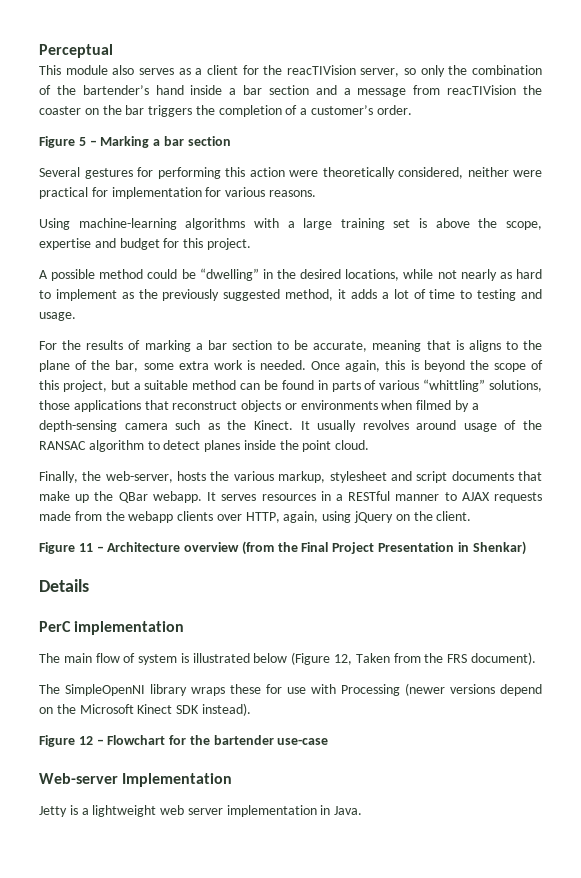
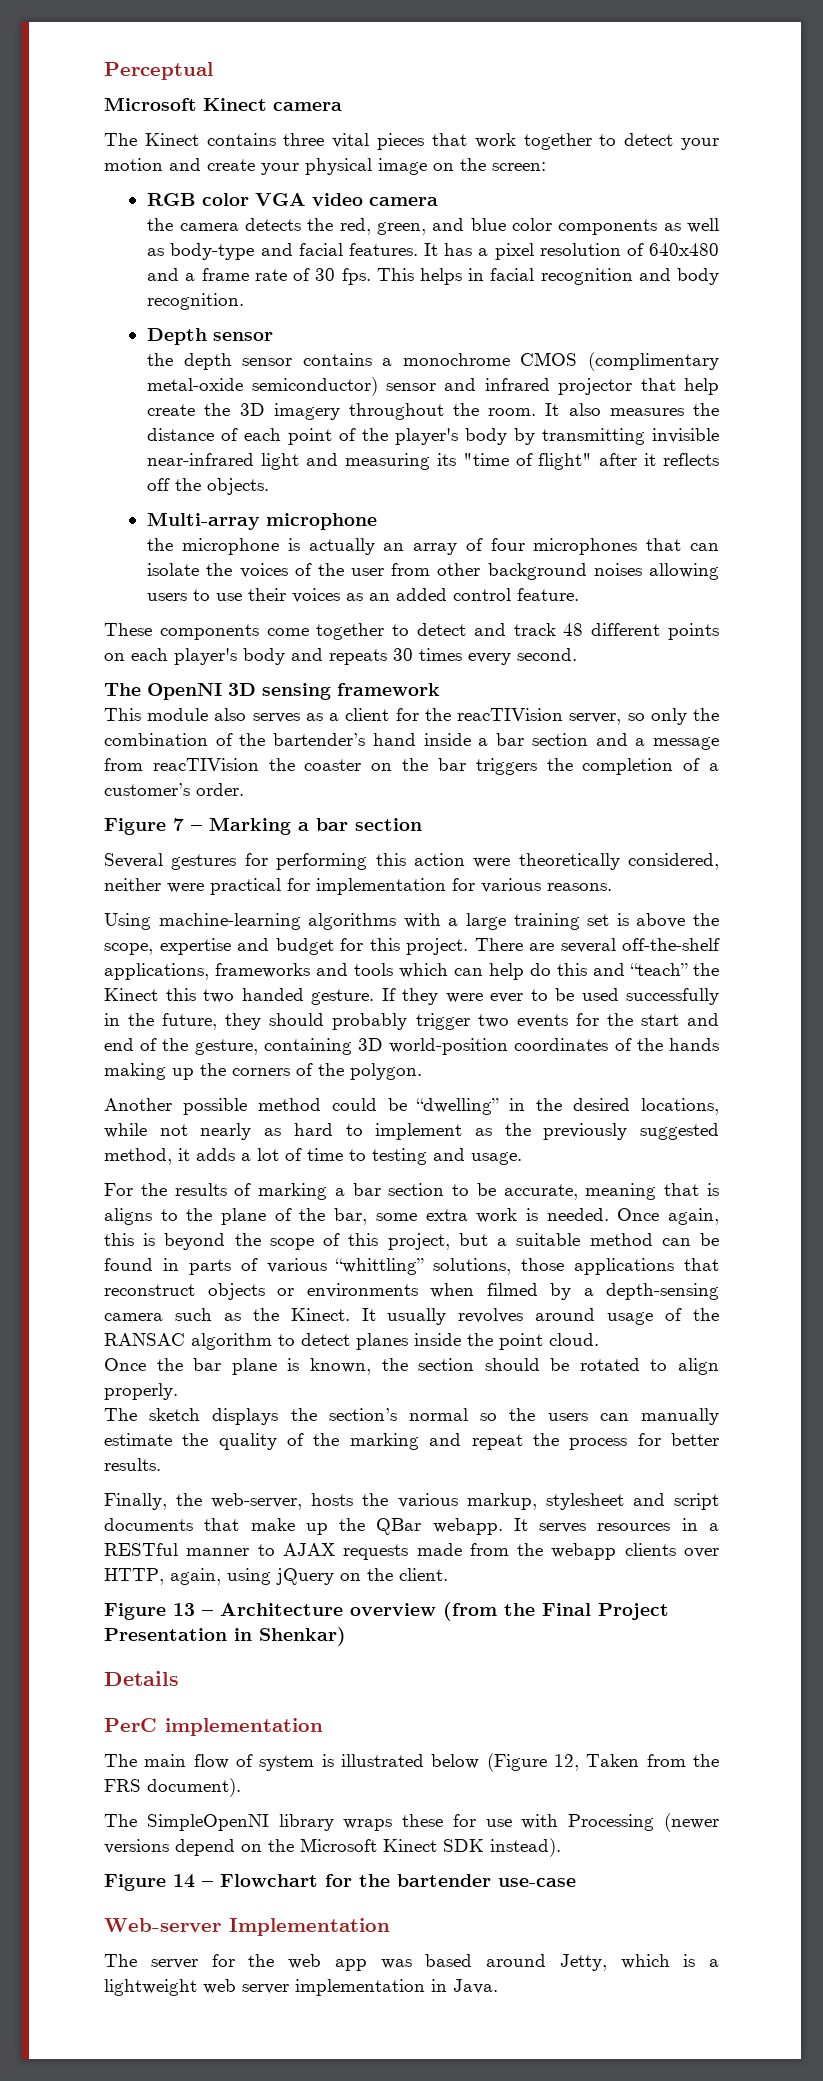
(113, 51) none -> [104,97,342,111] [104,133,719,150] [104,158,546,175] [146,193,438,206] [147,218,719,235] [147,243,719,260] [147,268,719,285] [147,293,245,310] [146,328,273,345] [147,352,719,371] [147,377,719,396] [147,403,719,420] [147,428,719,445] [147,453,719,470] [147,478,270,495] [146,512,377,530] [147,538,719,555] [147,563,719,580] [147,588,580,603] [104,623,719,640] [104,648,577,665] [104,683,440,700] // Microsoft Kinect camera // The Kinect contains three vital pieces that work together to detect your motion and create your physical image on the screen: // RGB color VGA video camera // the camera detects the red, green, and blue color components as well as body-type and facial features. It has a pixel resolution of 640x480 and a frame rate of 30 fps. This helps in facial recognition and body recognition. // Depth sensor // the depth sensor contains a monochrome CMOS (complimentary metal-oxide semiconductor) sensor and infrared projector that help create the 3D imagery throughout the room. It also measures the distance of each point of the player's body by transmitting invisible near-infrared light and measuring its "time of flight" after it reflects off the objects. // Multi-array microphone // the microphone is actually an array of four microphones that can isolate the voices of the user from other background noises allowing users to use their voices as an added control feature. // These components come together to detect and track 48 different points on each player's body and repeats 30 times every second. // The OpenNI 3D sensing framework
[78,137,86,146] 5 -> [173,818,184,831] 7
[39,270,48,279] // A -> [474,938,720,953] [104,963,719,980] [104,988,719,1005] [104,1013,719,1030] [104,1038,719,1055] [104,1063,422,1080] [104,1098,172,1111] There are several off-the-shelf applications, frameworks and tools which can help do this and “teach” the Kinect this two handed gesture. If they were ever to be used successfully in the future, they should probably trigger two events for the start and end of the gesture, containing 3D world-position coordinates of the hands making up the corners of the polygon. // Another
(370, 445) none -> [104,1358,719,1375] [104,1383,178,1400] [104,1408,719,1425] [104,1433,720,1450] [104,1458,161,1471] // Once the bar plane is known, the section should be rotated to align properly. // The sketch displays the section’s normal so the users can manually estimate the quality of the marking and repeat the process for better results.
[78,543,93,552] 11 -> [173,1603,195,1616] 13
[78,736,93,745] 12 -> [173,1874,195,1888] 14
[39,806,67,817] Jetty -> [104,1954,670,1971] The server for the web app was based around Jetty, which

